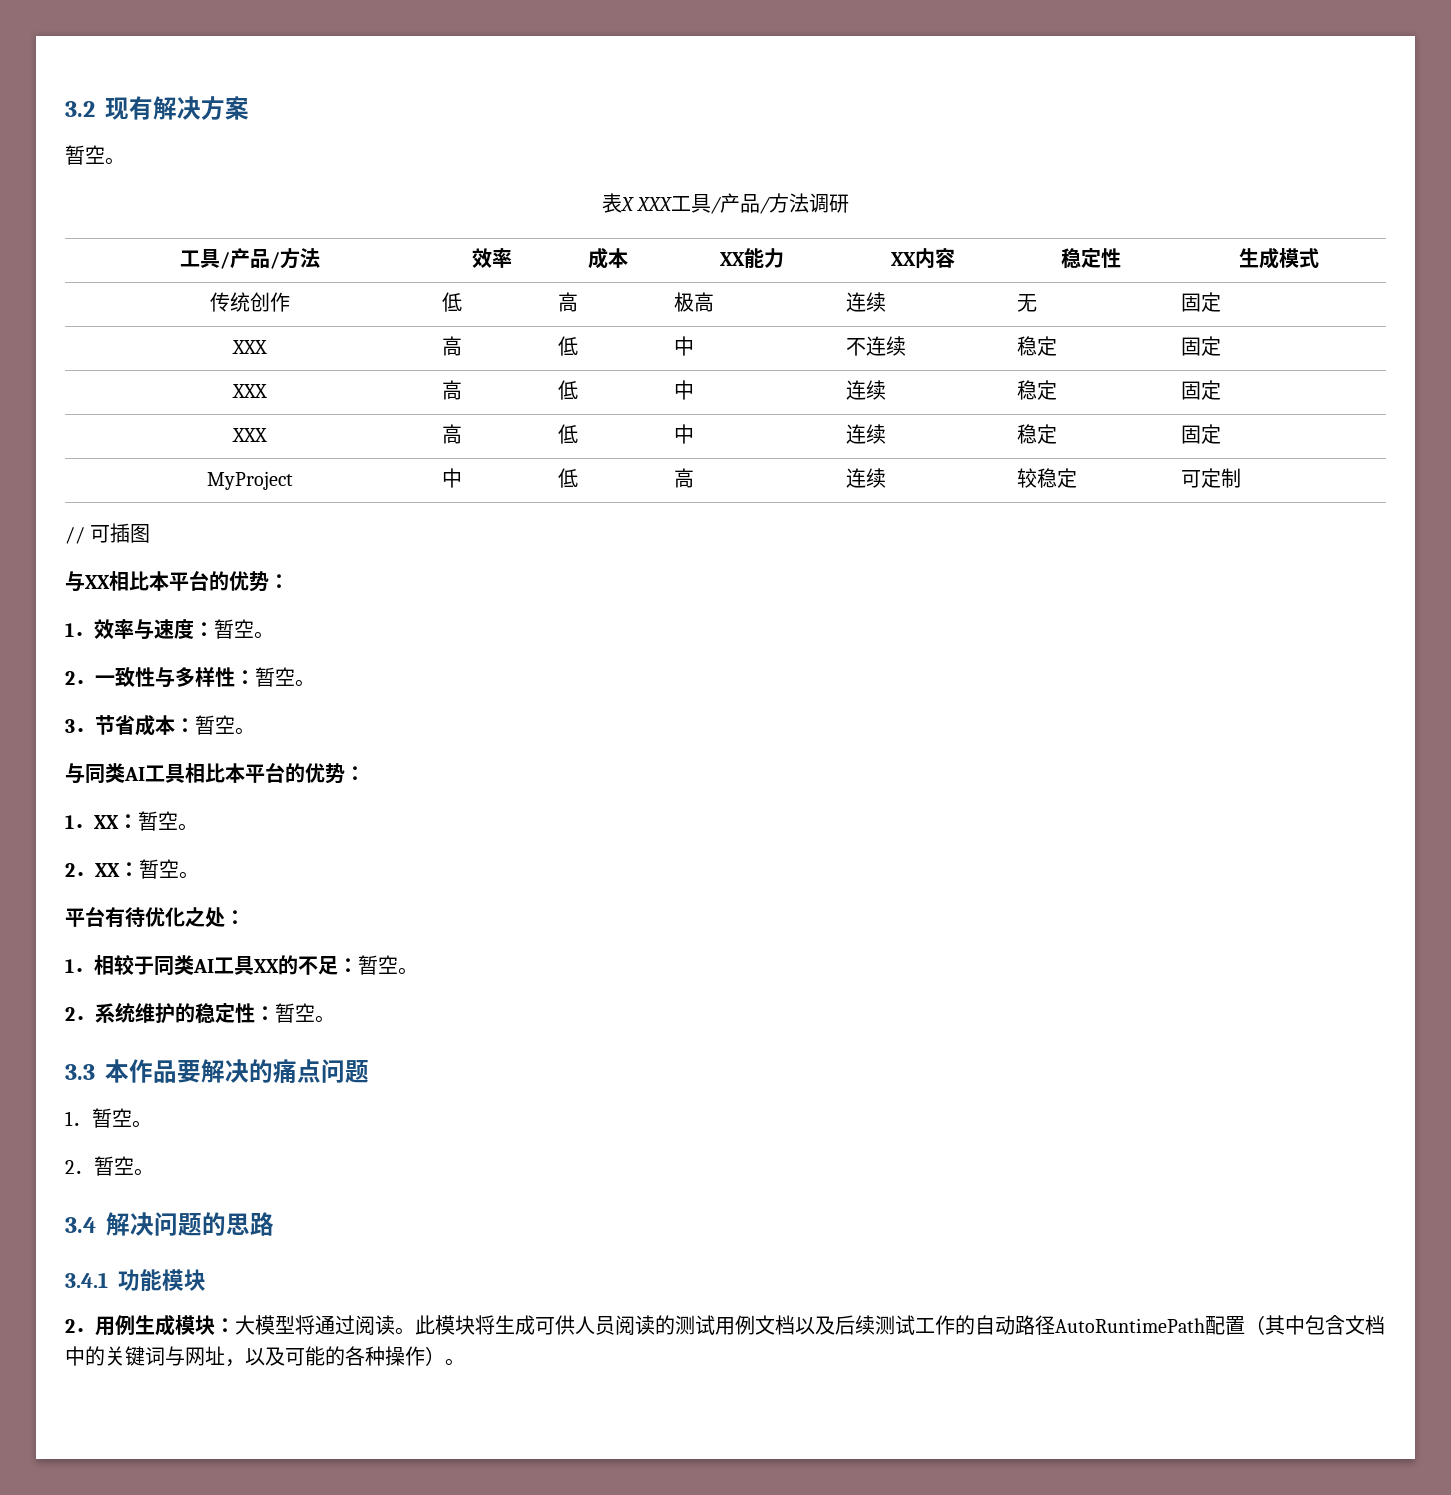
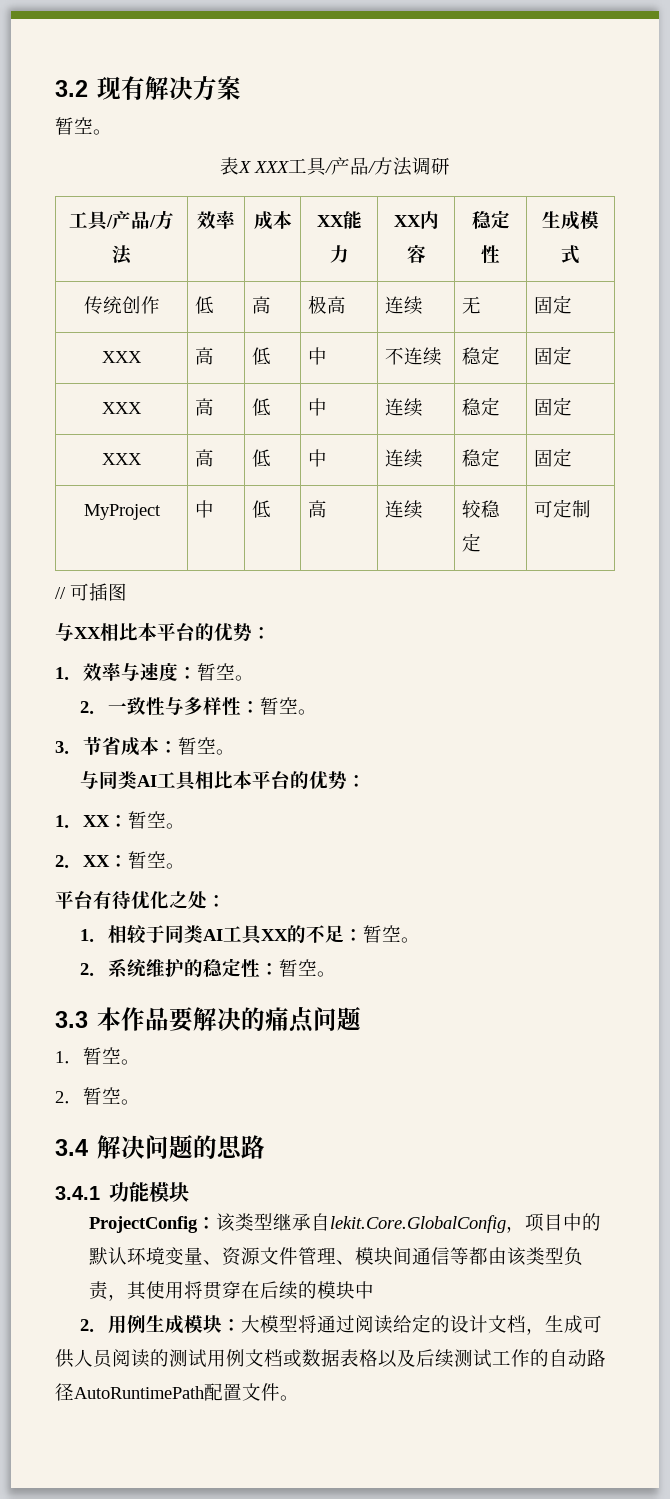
(206, 1280) none -> [89,1213,602,1233] [89,1247,584,1266] [89,1281,375,1301] // ProjectConfig：该类型继承自lekit.Core.GlobalConfig，项目中的默认环境变量、资源文件管理、模块间通信等都由该类型负责，其使用将贯穿在后续的模块中
[395,1315,495,1335] 。此模块将 -> [393,1314,546,1335] 给定的设计文档，
(795, 1325) none -> [283,1349,378,1367] 或数据表格
[1245,1315,1385,1335] [65,1346,445,1367] （其中包含文档中的关键词与网址，以及可能的各种操作） -> [242,1383,280,1401] 文件

